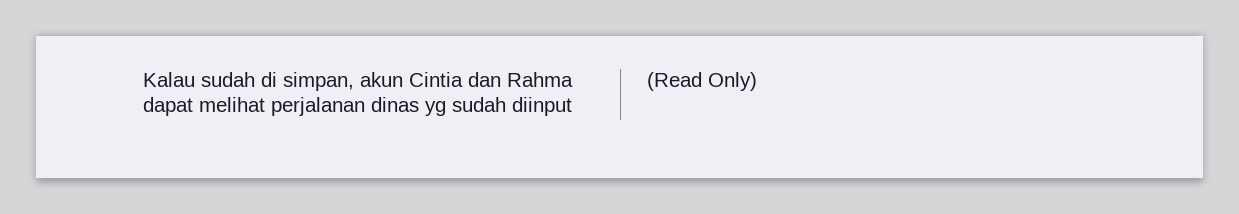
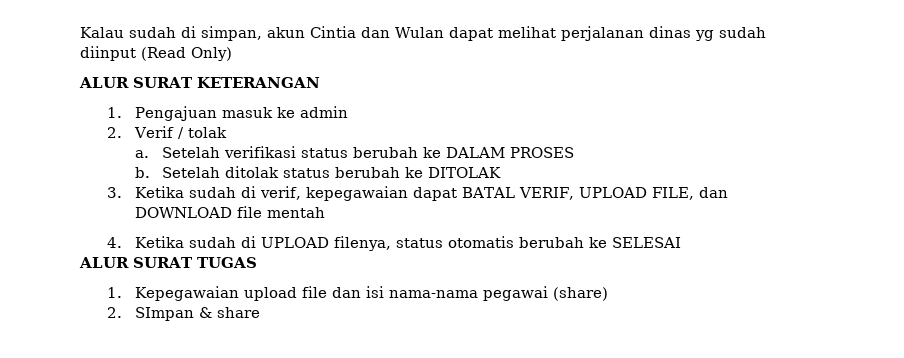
[507,72,573,87] Rahma -> [395,27,444,38] Wulan
(757, 81) none -> [79,77,320,88] [107,106,348,121] [107,126,227,139] [134,146,574,158] [134,166,501,178] [107,186,728,201] [134,206,325,218] [107,236,681,251] [79,257,257,268] [107,286,608,301] [107,307,260,321] // ALUR SURAT KETERANGAN // 1. Pengajuan masuk ke admin // 2. Verif / tolak // a. Setelah verifikasi status berubah ke DALAM PROSES // b. Setelah ditolak status berubah ke DITOLAK // 3. Ketika sudah di verif, kepegawaian dapat BATAL VERIF, UPLOAD FILE, dan DOWNLOAD file mentah // 4. Ketika sudah di UPLOAD filenya, status otomatis berubah ke SELESAI // ALUR SURAT TUGAS // 1. Kepegawaian upload file dan isi nama-nama pegawai (share) // 2. SImpan & share

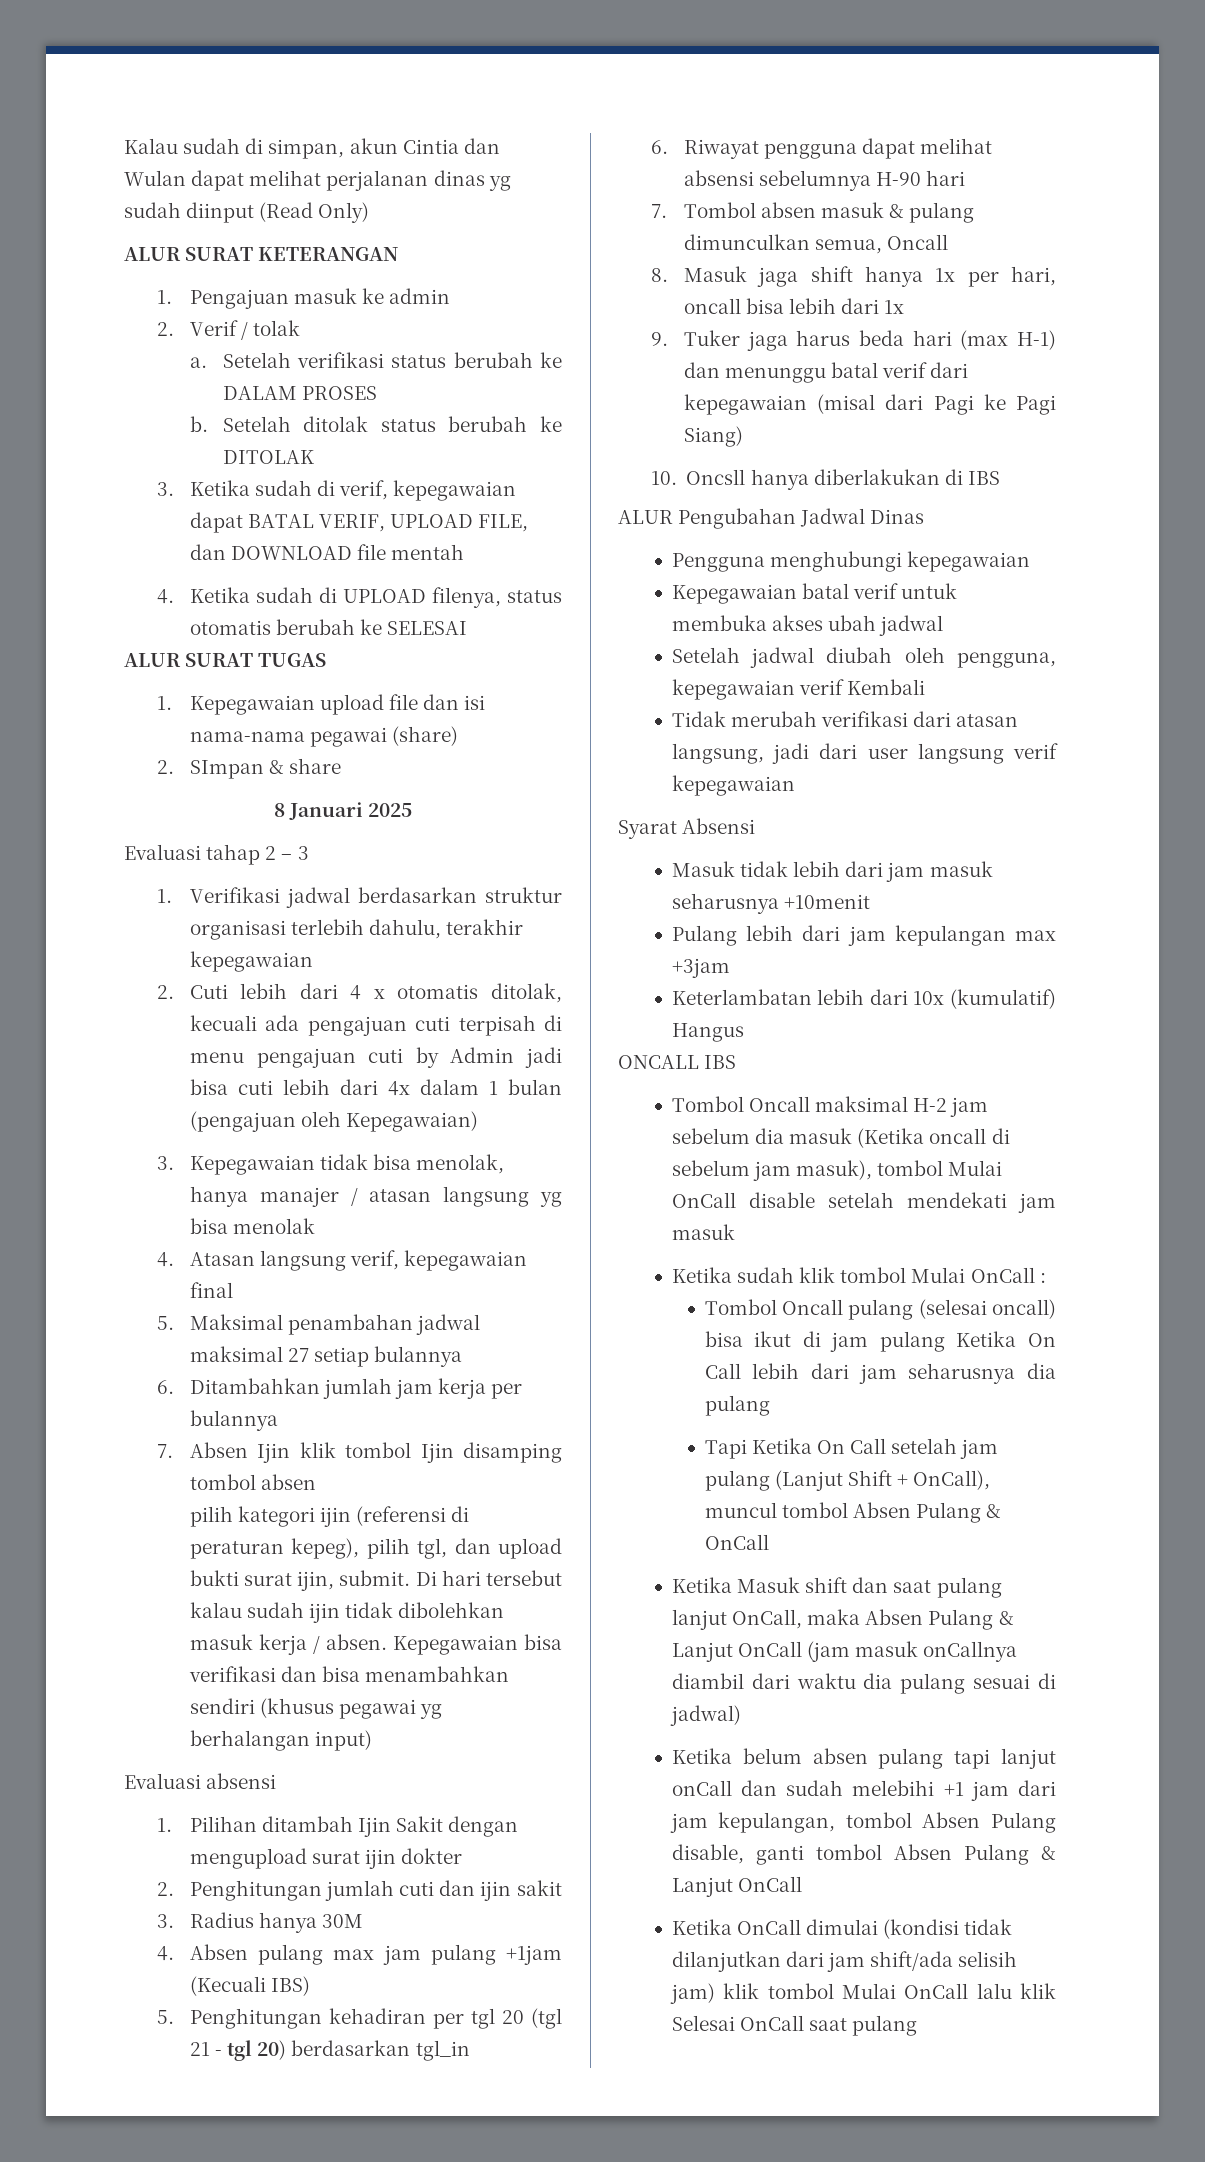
(260, 312) none -> [273,802,413,820] [124,844,309,865] [156,887,562,908] [189,919,524,940] [189,951,313,972] [156,983,562,1003] [189,1015,563,1036] [189,1047,562,1068] [189,1079,562,1096] [189,1111,479,1132] [156,1154,505,1175] [189,1186,562,1207] [189,1218,316,1234] [156,1250,528,1271] [189,1282,233,1298] [156,1314,481,1335] [189,1346,463,1367] [156,1378,523,1399] [189,1410,278,1431] [156,1442,563,1463] [189,1474,317,1490] [189,1506,470,1527] [189,1538,563,1559] [189,1570,563,1591] [189,1602,505,1623] [189,1634,562,1655] [188,1666,510,1682] [189,1698,443,1719] [189,1730,373,1751] [124,1773,277,1789] [156,1816,519,1837] [189,1848,463,1869] [156,1880,562,1901] [156,1912,364,1933] [156,1944,562,1965] [189,1976,311,1996] [156,2008,562,2029] [189,2040,470,2061] [650,138,993,159] [683,170,966,191] [650,202,975,223] [683,234,949,254] [650,266,1056,287] [683,298,905,314] [650,330,1056,351] [683,362,969,383] [683,394,1056,415] [683,426,743,447] [650,469,1000,490] [618,508,925,529] [671,551,1031,572] [671,583,958,604] [671,615,944,636] [671,647,1056,668] [671,679,926,700] [671,711,1019,727] [671,743,1058,764] [671,775,795,796] [618,818,756,839] [671,861,993,882] [671,893,870,914] [671,925,1056,946] [671,958,730,978] [671,989,1056,1009] [671,1023,744,1042] [618,1055,737,1069] [671,1096,989,1117] [671,1128,1010,1148] [671,1160,1003,1181] [671,1192,1056,1213] [671,1224,735,1240] [671,1267,1046,1283] [704,1299,1056,1320] [704,1331,1056,1352] [704,1363,1056,1384] [704,1395,770,1416] [704,1438,999,1459] [704,1470,991,1491] [704,1502,1002,1523] [704,1534,769,1550] [671,1577,1002,1598] [671,1609,1014,1630] [671,1641,1018,1662] [671,1673,1056,1694] [669,1705,741,1726] [671,1748,1056,1769] [671,1780,1056,1801] [669,1812,1056,1833] [671,1844,1056,1865] [671,1876,802,1897] [671,1919,1013,1939] [671,1951,1018,1972] [669,1983,1056,2004] [671,2015,918,2036] // 8 Januari 2025 // Evaluasi tahap 2 – 3 // 1. Verifikasi jadwal berdasarkan struktur organisasi terlebih dahulu, terakhir kepegawaian // 2. Cuti lebih dari 4 x otomatis ditolak, kecuali ada pengajuan cuti terpisah di menu pengajuan cuti by Admin jadi bisa cuti lebih dari 4x dalam 1 bulan (pengajuan oleh Kepegawaian) // 3. Kepegawaian tidak bisa menolak, hanya manajer / atasan langsung yg bisa menolak // 4. Atasan langsung verif, kepegawaian final // 5. Maksimal penambahan jadwal maksimal 27 setiap bulannya // 6. Ditambahkan jumlah jam kerja per bulannya // 7. Absen Ijin klik tombol Ijin disamping tombol absen // pilih kategori ijin (referensi di peraturan kepeg), pilih tgl, dan upload bukti surat ijin, submit. Di hari tersebut kalau sudah ijin tidak dibolehkan masuk kerja / absen. Kepegawaian bisa verifikasi dan bisa menambahkan sendiri (khusus pegawai yg berhalangan input) // Evaluasi absensi // 1. Pilihan ditambah Ijin Sakit dengan mengupload surat ijin dokter // 2. Penghitungan jumlah cuti dan ijin sakit // 3. Radius hanya 30M // 4. Absen pulang max jam pulang +1jam (Kecuali IBS) // 5. Penghitungan kehadiran per tgl 20 (tgl 21 - tgl 20) berdasarkan tgl_in // 6. Riwayat pengguna dapat melihat absensi sebelumnya H-90 hari // 7. Tombol absen masuk & pulang dimunculkan semua, Oncall // 8. Masuk jaga shift hanya 1x per hari, oncall bisa lebih dari 1x // 9. Tuker jaga harus beda hari (max H-1) dan menunggu batal verif dari kepegawaian (misal dari Pagi ke Pagi Siang) // 10. Oncsll hanya diberlakukan di IBS // ALUR Pengubahan Jadwal Dinas // Pengguna menghubungi kepegawaian // Kepegawaian batal verif untuk membuka akses ubah jadwal // Setelah jadwal diubah oleh pengguna, kepegawaian verif Kembali // Tidak merubah verifikasi dari atasan langsung, jadi dari user langsung verif kepegawaian // Syarat Absensi // Masuk tidak lebih dari jam masuk seharusnya +10menit // Pulang lebih dari jam kepulangan max +3jam // Keterlambatan lebih dari 10x (kumulatif) Hangus // ONCALL IBS // Tombol Oncall maksimal H-2 jam sebelum dia masuk (Ketika oncall di sebelum jam masuk), tombol Mulai OnCall disable setelah mendekati jam masuk // Ketika sudah klik tombol Mulai OnCall : // Tombol Oncall pulang (selesai oncall) bisa ikut di jam pulang Ketika On Call lebih dari jam seharusnya dia pulang // Tapi Ketika On Call setelah jam pulang (Lanjut Shift + OnCall), muncul tombol Absen Pulang & OnCall // Ketika Masuk shift dan saat pulang lanjut OnCall, maka Absen Pulang & Lanjut OnCall (jam masuk onCallnya diambil dari waktu dia pulang sesuai di jadwal) // Ketika belum absen pulang tapi lanjut onCall dan sudah melebihi +1 jam dari jam kepulangan, tombol Absen Pulang disable, ganti tombol Absen Pulang & Lanjut OnCall // Ketika OnCall dimulai (kondisi tidak dilanjutkan dari jam shift/ada selisih jam) klik tombol Mulai OnCall lalu klik Selesai OnCall saat pulang

